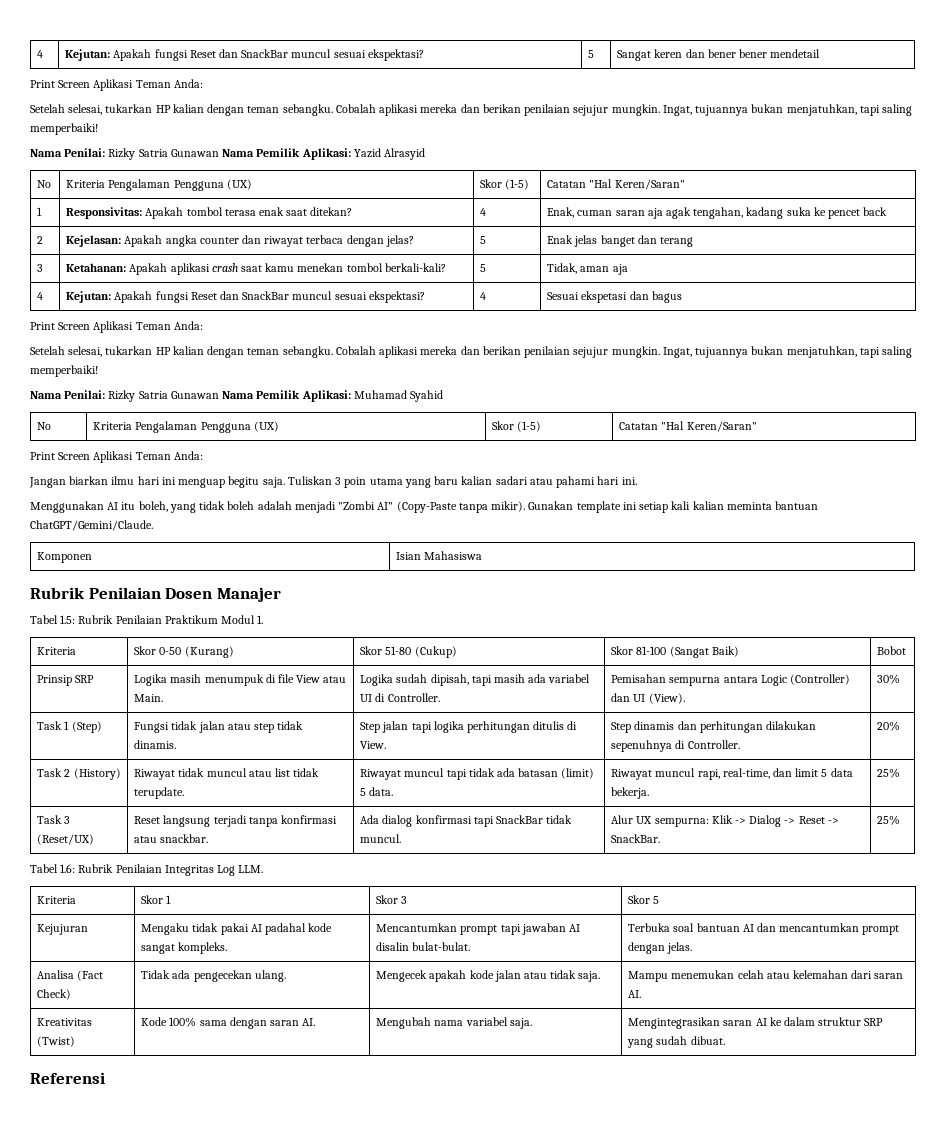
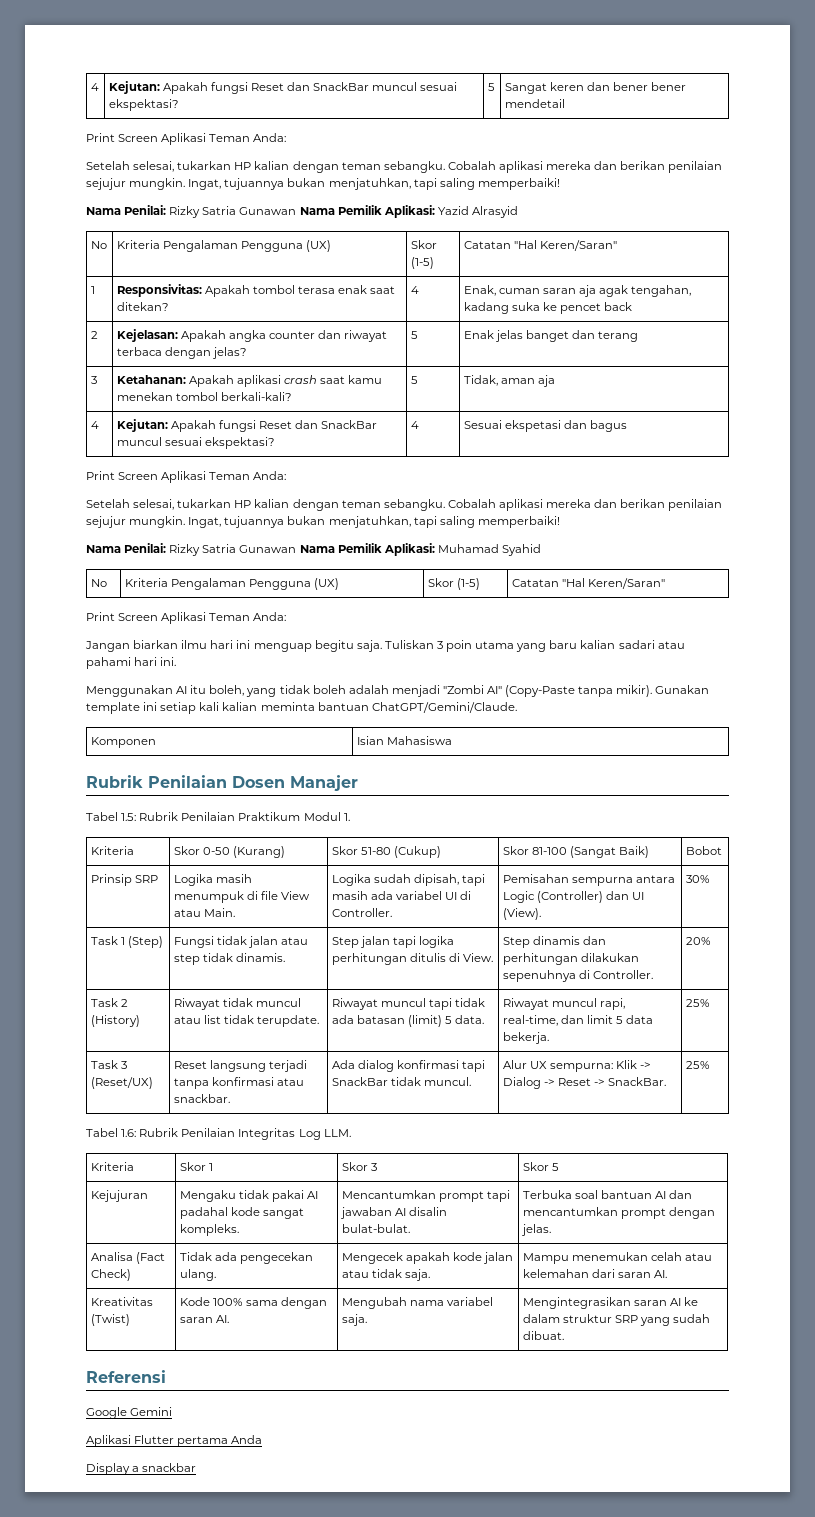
(105, 1078) none -> [86,1407,173,1419] [86,1435,263,1447] [86,1463,197,1475] // Google Gemini // Aplikasi Flutter pertama Anda // Display a snackbar

